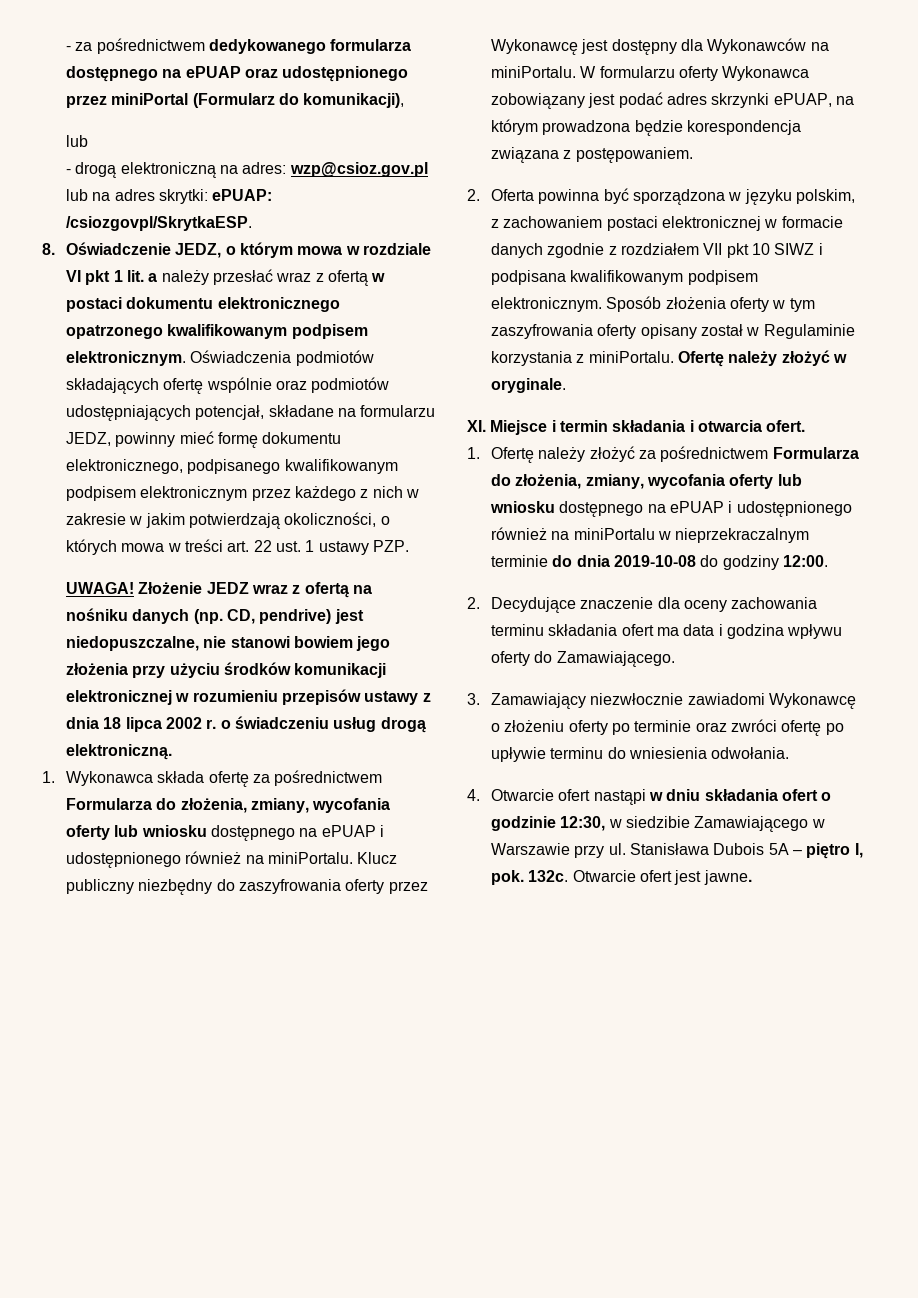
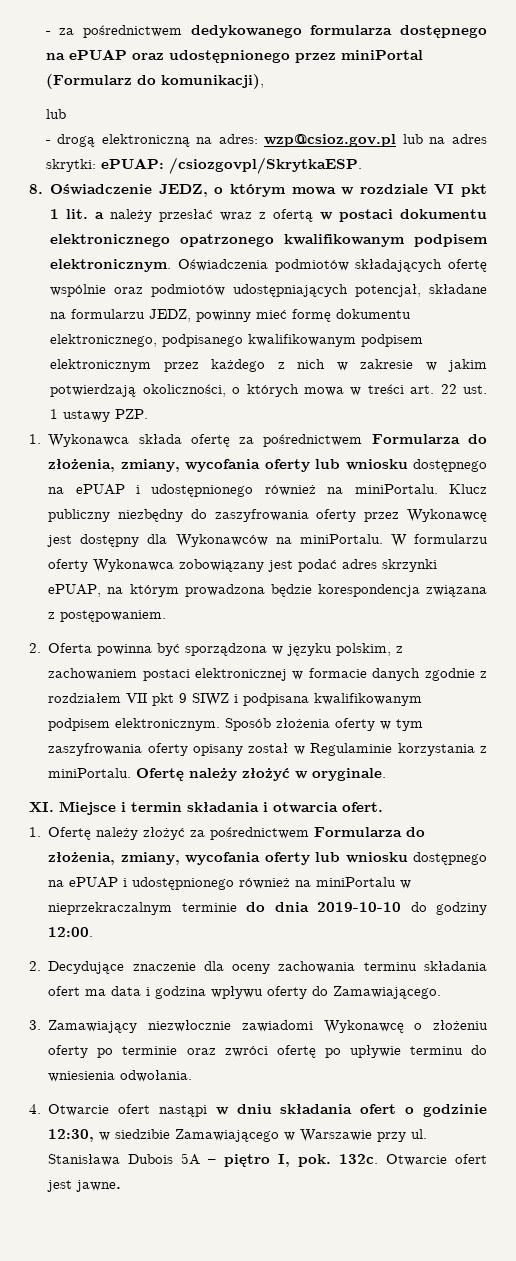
[66,582,372,598] [66,608,364,624] [66,636,391,651] [66,662,387,678] [66,689,431,705] [66,716,426,733] [66,744,173,760] // UWAGA! Złożenie JEDZ wraz z ofertą na nośniku danych (np. CD, pendrive) jest niedopuszczalne, nie stanowi bowiem jego złożenia przy użyciu środków komunikacji elektronicznej w rozumieniu przepisów ustawy z dnia 18 lipca 2002 r. o świadczeniu usług drogą elektroniczną. -> (149, 414) none
[751,243,770,255] 10 -> [179,693,188,703] 9
[614,555,697,567] 2019-10-08 -> [317,902,402,912] 2019-10-10

